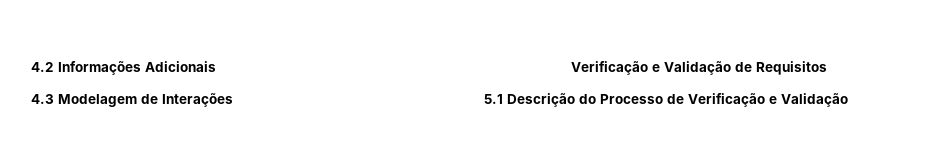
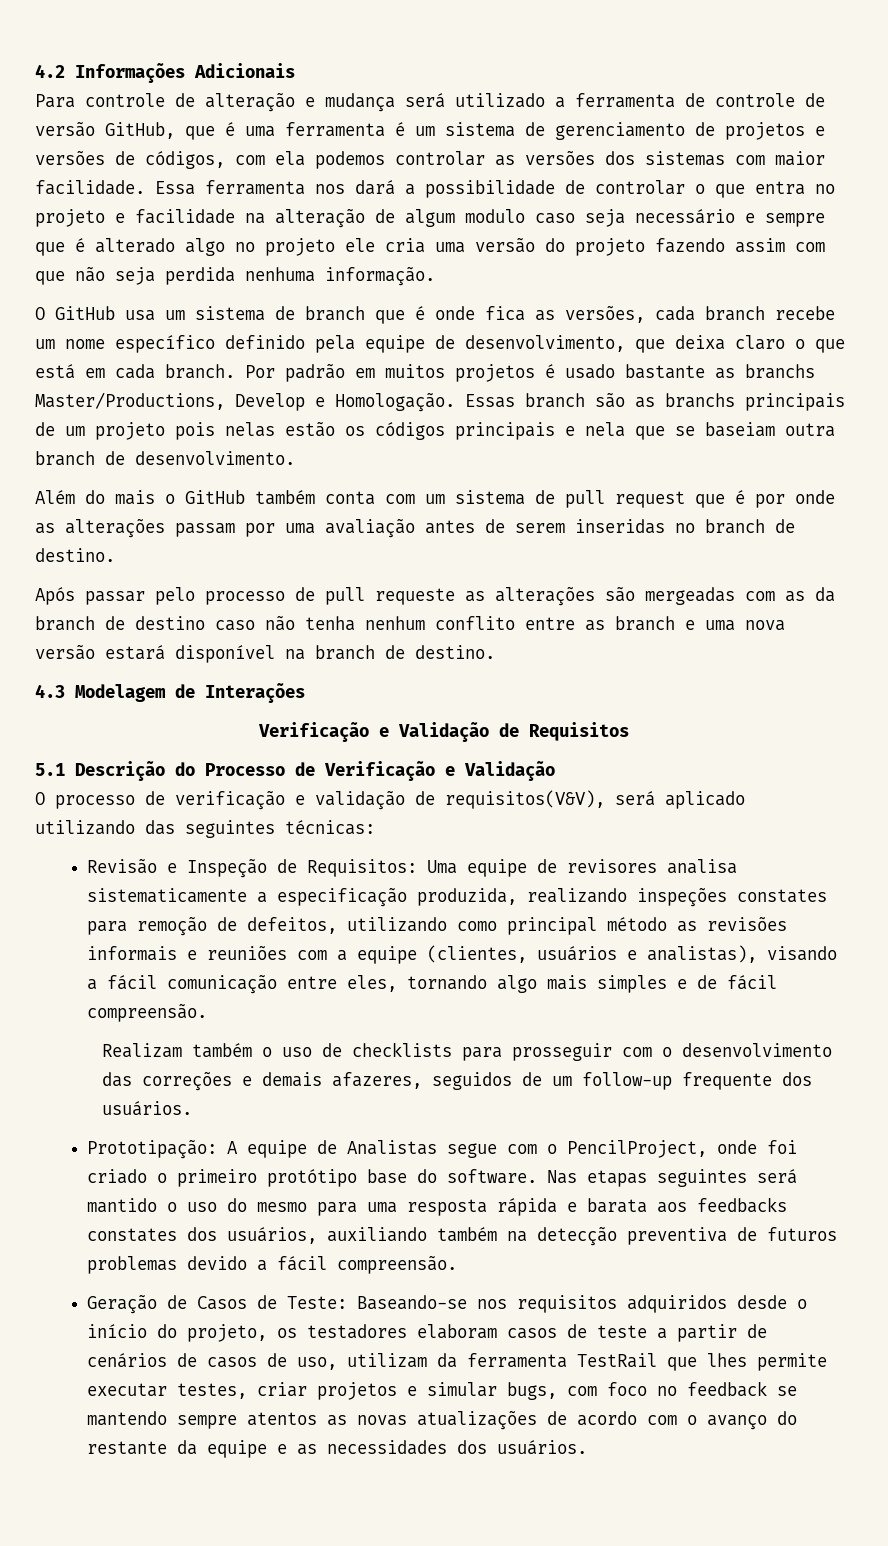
(216, 66) none -> [35,92,825,112] [35,121,825,140] [35,150,825,169] [35,180,835,198] [35,208,825,228] [35,237,825,256] [35,266,435,286] [35,305,835,324] [35,335,845,353] [35,363,815,382] [35,392,845,412] [35,421,835,440] [35,451,295,466] [35,490,835,508] [35,518,795,538] [35,548,115,562] [35,586,835,606] [35,615,785,631] [35,644,495,663] // Para controle de alteração e mudança será utilizado a ferramenta de controle de versão GitHub, que é uma ferramenta é um sistema de gerenciamento de projetos e versões de códigos, com ela podemos controlar as versões dos sistemas com maior facilidade. Essa ferramenta nos dará a possibilidade de controlar o que entra no projeto e facilidade na alteração de algum modulo caso seja necessário e sempre que é alterado algo no projeto ele cria uma versão do projeto fazendo assim com que não seja perdida nenhuma informação. // O GitHub usa um sistema de branch que é onde fica as versões, cada branch recebe um nome específico definido pela equipe de desenvolvimento, que deixa claro o que está em cada branch. Por padrão em muitos projetos é usado bastante as branchs Master/Productions, Develop e Homologação. Essas branch são as branchs principais de um projeto pois nelas estão os códigos principais e nela que se baseiam outra branch de desenvolvimento. // Além do mais o GitHub também conta com um sistema de pull request que é por onde as alterações passam por uma avaliação antes de serem inseridas no branch de destino. // Após passar pelo processo de pull requeste as alterações são mergeadas com as da branch de destino caso não tenha nenhum conflito entre as branch e uma nova versão estará disponível na branch de destino.
(848, 100) none -> [35,790,745,810] [35,820,375,838] [87,858,738,878] [87,887,828,907] [87,916,788,936] [87,945,838,964] [87,974,778,994] [87,1003,208,1022] [101,1042,832,1061] [101,1071,812,1091] [101,1101,192,1116] [87,1139,798,1159] [87,1169,798,1187] [87,1197,788,1216] [87,1226,838,1246] [87,1255,458,1274] [87,1294,808,1314] [87,1324,768,1342] [87,1353,828,1371] [87,1381,798,1400] [87,1410,798,1430] [87,1440,588,1458] // O processo de verificação e validação de requisitos(V&V), será aplicado utilizando das seguintes técnicas: // Revisão e Inspeção de Requisitos: Uma equipe de revisores analisa sistematicamente a especificação produzida, realizando inspeções constates para remoção de defeitos, utilizando como principal método as revisões informais e reuniões com a equipe (clientes, usuários e analistas), visando a fácil comunicação entre eles, tornando algo mais simples e de fácil compreensão. // Realizam também o uso de checklists para prosseguir com o desenvolvimento das correções e demais afazeres, seguidos de um follow-up frequente dos usuários. // Prototipação: A equipe de Analistas segue com o PencilProject, onde foi criado o primeiro protótipo base do software. Nas etapas seguintes será mantido o uso do mesmo para uma resposta rápida e barata aos feedbacks constates dos usuários, auxiliando também na detecção preventiva de futuros problemas devido a fácil compreensão. // Geração de Casos de Teste: Baseando-se nos requisitos adquiridos desde o início do projeto, os testadores elaboram casos de teste a partir de cenários de casos de uso, utilizam da ferramenta TestRail que lhes permite executar testes, criar projetos e simular bugs, com foco no feedback se mantendo sempre atentos as novas atualizações de acordo com o avanço do restante da equipe e as necessidades dos usuários.

